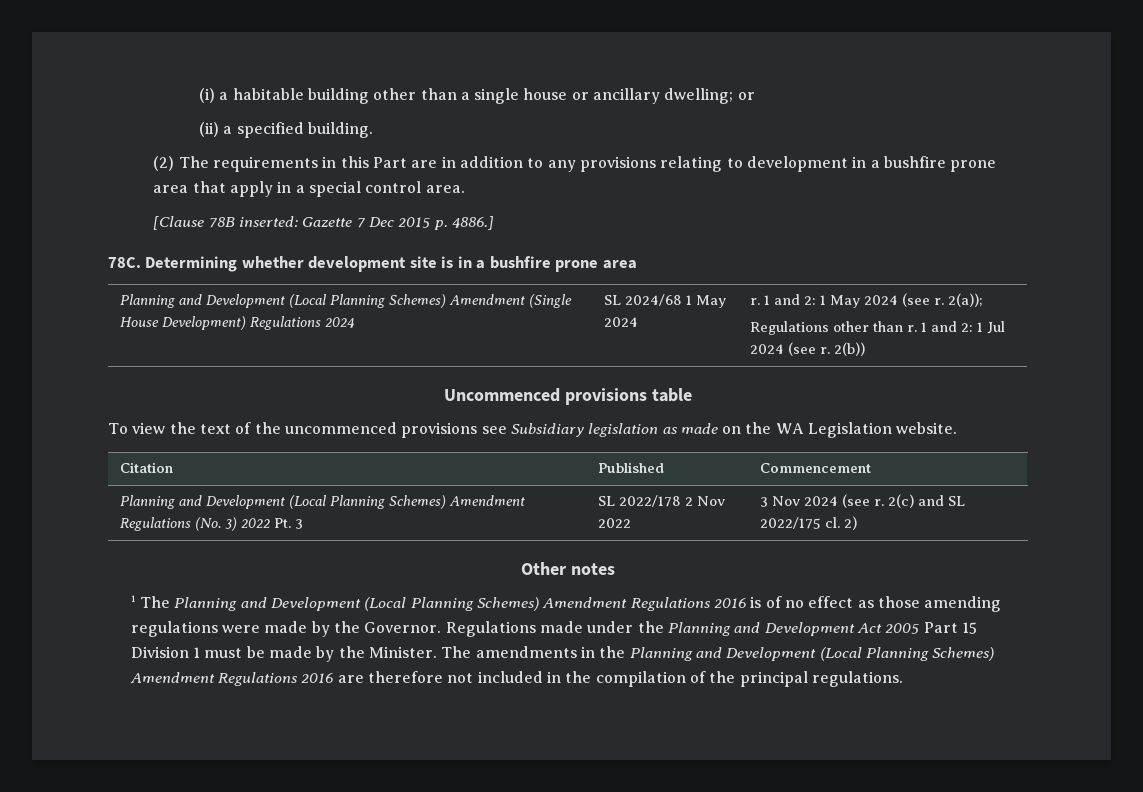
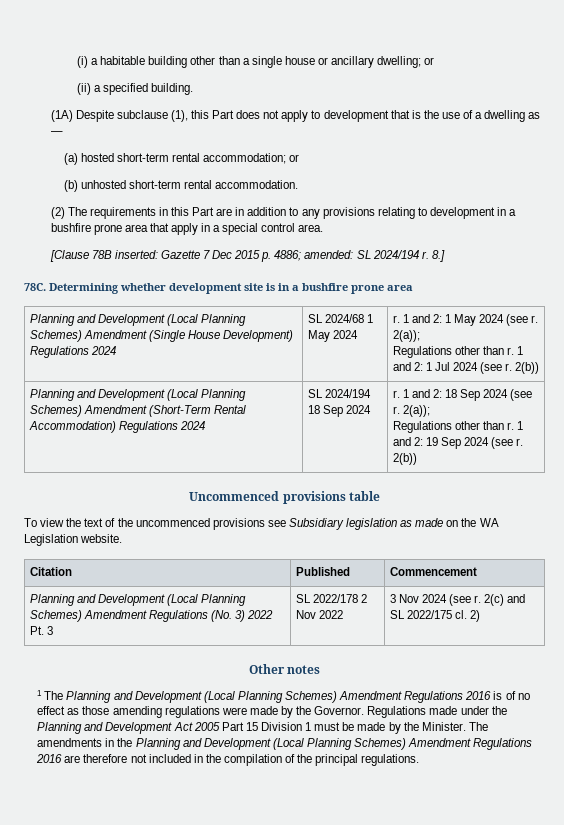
(373, 130) none -> [50,110,541,122] [50,131,63,135] [63,153,300,165] [63,180,299,192] // (1A) Despite subclause (1), this Part does not apply to development that is the use of a dwelling as — // (a) hosted short-term rental accommodation; or // (b) unhosted short-term rental accommodation.
[452,216,495,230] 4886.] -> [274,250,445,262] 4886; amended: SL 2024/194 r. 8.]
(866, 349) none -> [29,389,247,401] [29,405,246,417] [28,421,205,433] [307,389,371,398] [307,405,371,417] [392,389,533,401] [392,405,430,417] [392,421,524,433] [392,437,524,449] [392,453,417,465] // Planning and Development (Local Planning Schemes) Amendment (Short-Term Rental Accommodation) Regulations 2024 | SL 2024/194 18 Sep 2024 | r. 1 and 2: 18 Sep 2024 (see r. 2(a)); // Regulations other than r. 1 and 2: 19 Sep 2024 (see r. 2(b))

